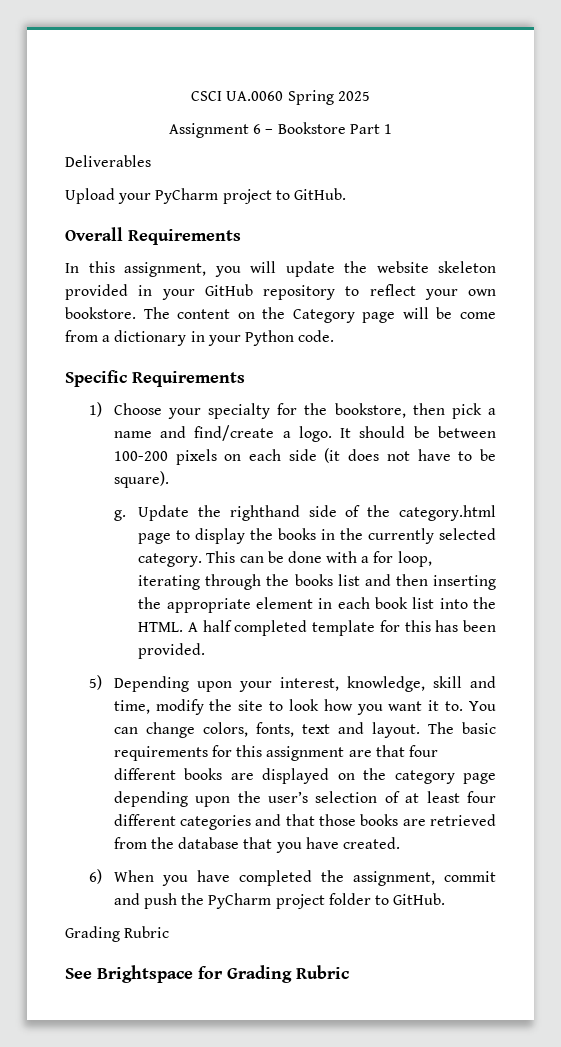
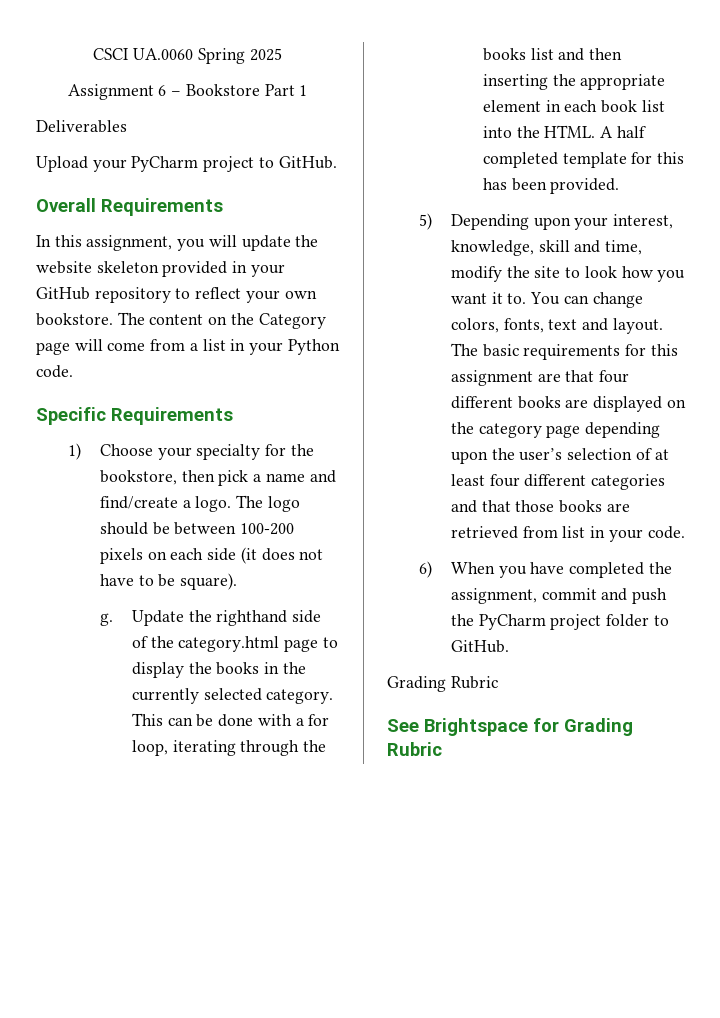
[436,307,453,319] be -> (103, 345) none
[114,330,187,346] dictionary -> [202,339,226,351] list
[340,428,352,438] It -> [236,495,300,512] The logo
[150,837,400,853] the database that you have created. -> [562,526,685,542] list in your code.

